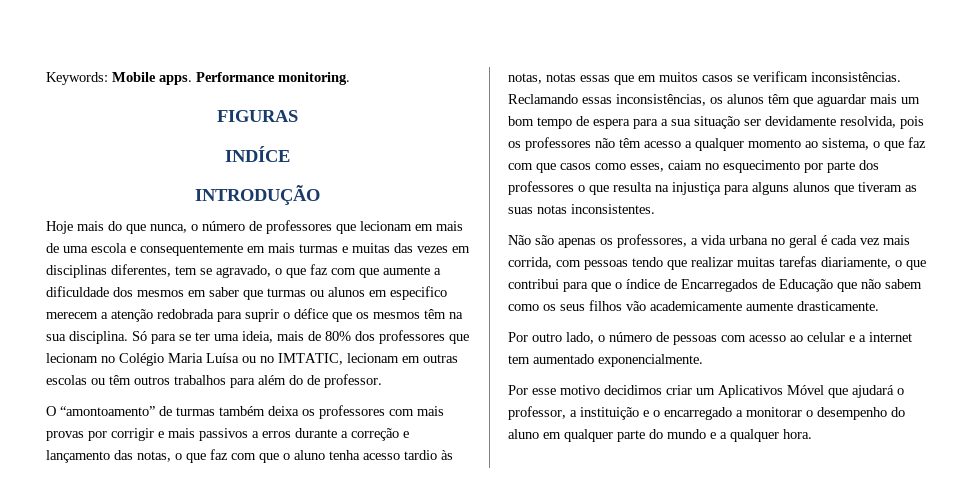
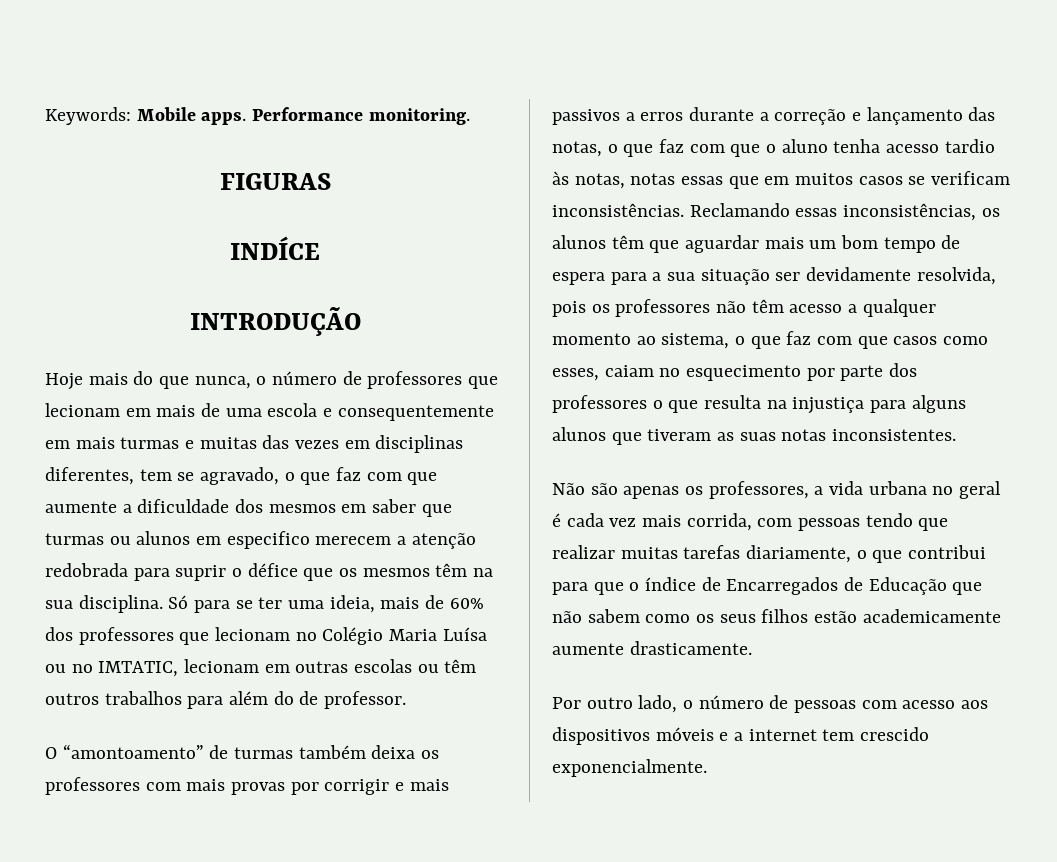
[325,331,351,341] 80% -> [449,598,484,609] 60%
[626,301,646,311] vão -> [814,611,858,623] estão
[790,332,845,342] ao celular -> [961,700,989,709] [552,727,714,745] aos dispositivos móveis
[533,354,594,364] aumentado -> [860,727,930,741] crescido
[508,385,904,398] [508,406,905,420] [508,429,812,442] // Por esse motivo decidimos criar um Aplicativos Móvel que ajudará o professor, a instituição e o encarregado a monitorar o desempenho do aluno em qualquer parte do mundo e a qualquer hora. -> (707, 768) none

